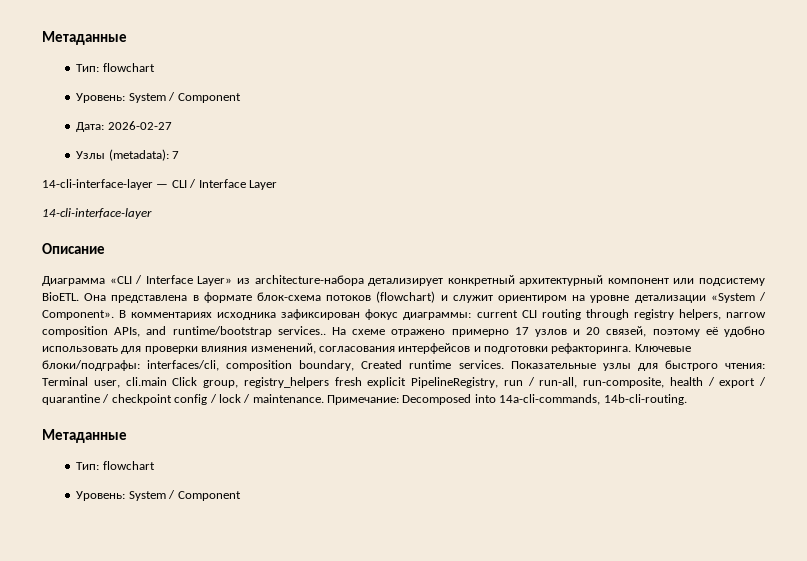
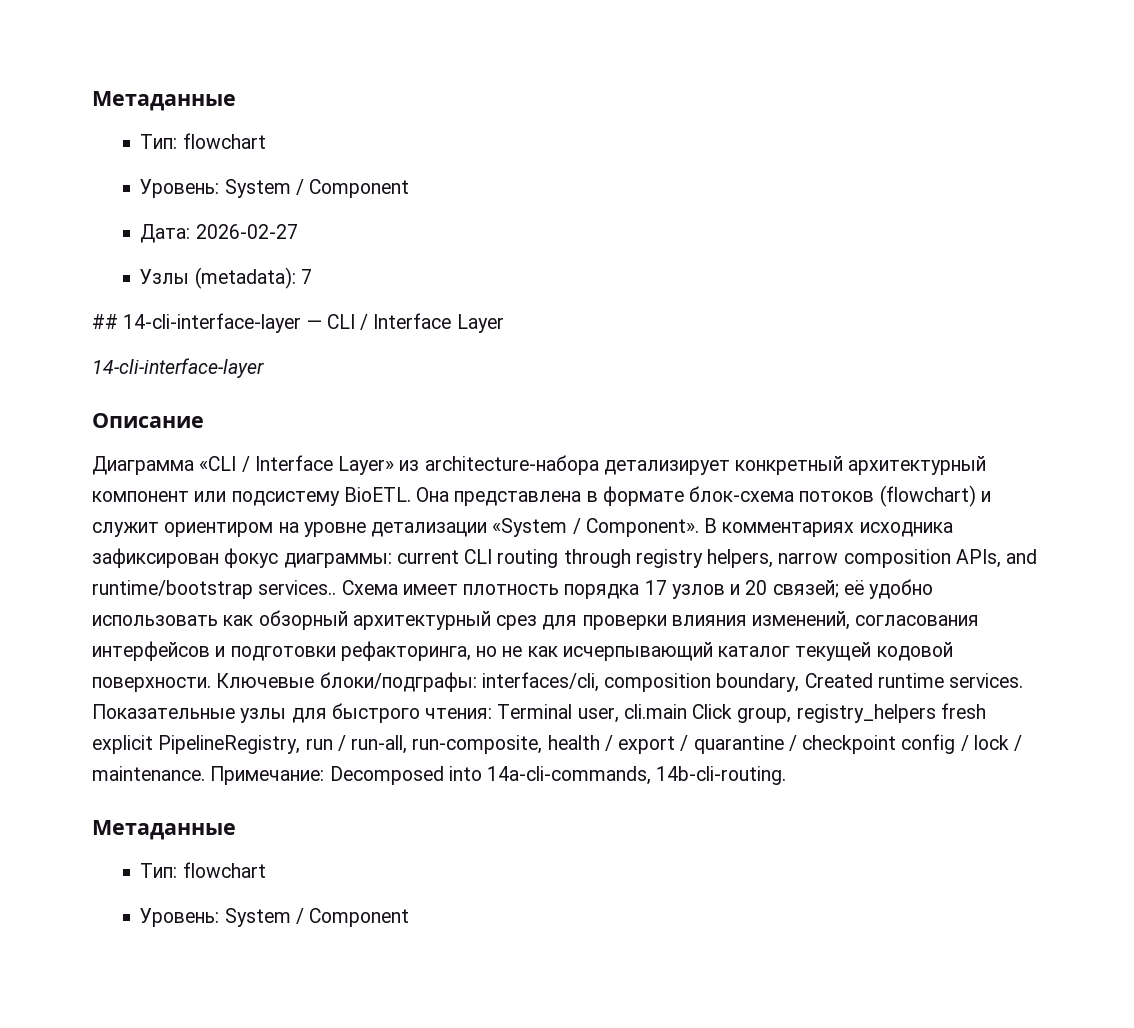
(180, 155) none -> [92,314,118,329] ##
[331,327,509,337] На схеме отражено примерно -> [341,580,640,599] Схема имеет плотность порядка
[606,326,700,337] связей, поэтому -> [772,580,839,598] связей;
(118, 349) none -> [223,610,538,630] как обзорный архитектурный срез
[551,343,632,354] рефакторинга. -> [340,641,953,661] [92,677,211,692] рефакторинга, но не как исчерпывающий каталог текущей кодовой поверхности.

